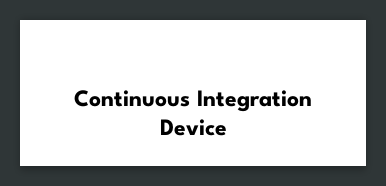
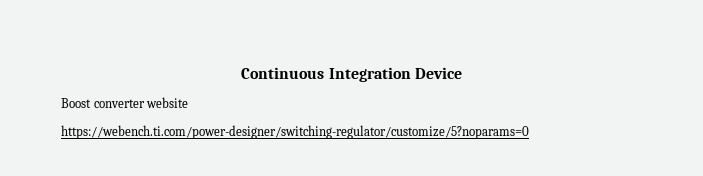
(227, 127) none -> [61,97,189,108] [61,125,529,139] // Boost converter website // https://webench.ti.com/power-designer/switching-regulator/customize/5?noparams=0

